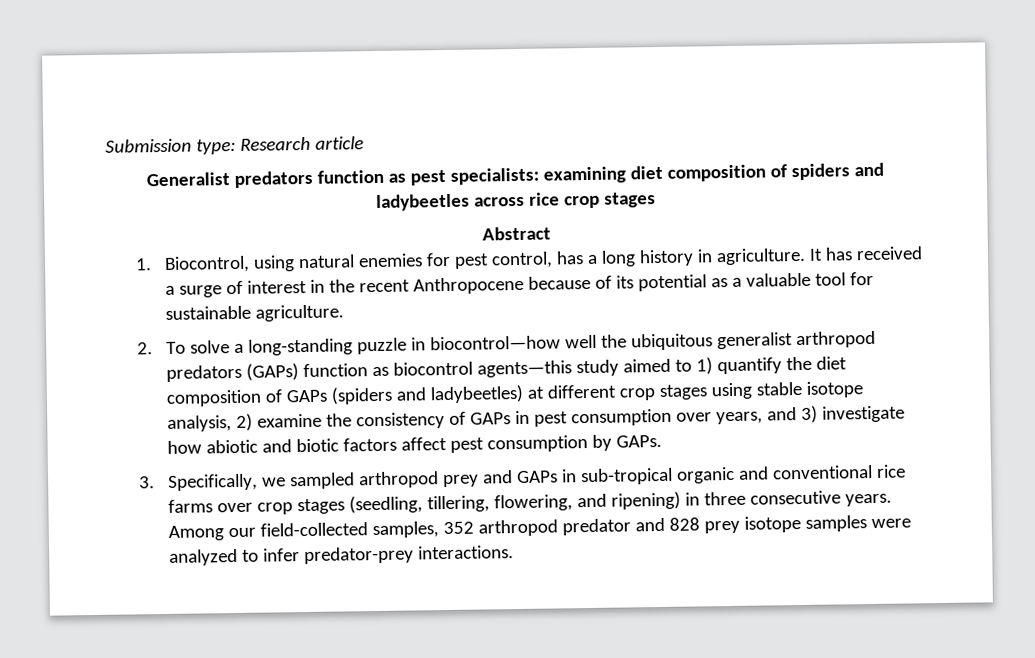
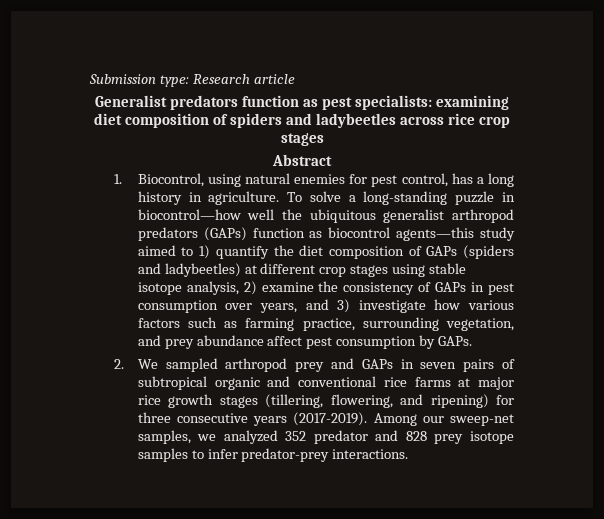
[809,246,924,261] [165,271,875,298] [165,304,345,322] [137,342,154,355] It has received a surge of interest in the recent Anthropocene because of its potential as a valuable tool for sustainable agriculture. // 2. -> (280, 198) none
[206,437,398,454] abiotic and biotic factors -> [467,300,514,310] [137,317,514,331] [137,335,264,349] various factors such as farming practice, surrounding vegetation, and prey abundance
[139,473,287,491] 3. Specifically, we -> [113,359,158,369] 2. We
[580,467,674,486] sub-tropical -> [420,359,515,372] [137,376,207,390] seven pairs of subtropical
[217,495,491,515] over crop stages (seedling, tillering, -> [458,377,514,390] [137,394,324,408] at major rice growth stages (tillering,
[685,492,701,506] in -> [496,395,514,405] for
[845,493,893,507] [168,519,559,541] years. Among our field-collected samples, 352 arthropod -> [253,412,514,426] [137,430,307,444] years (2017-2019). Among our sweep-net samples, we analyzed 352
[871,518,912,529] [169,548,239,566] were analyzed -> (188, 455) none

